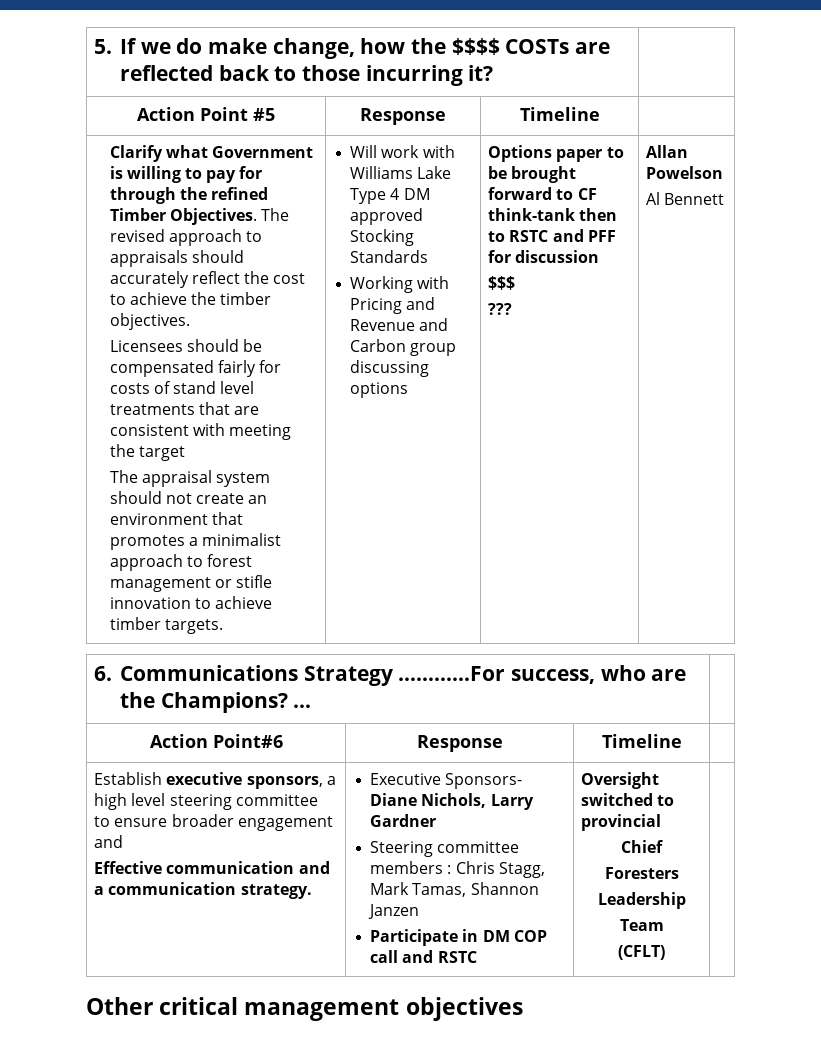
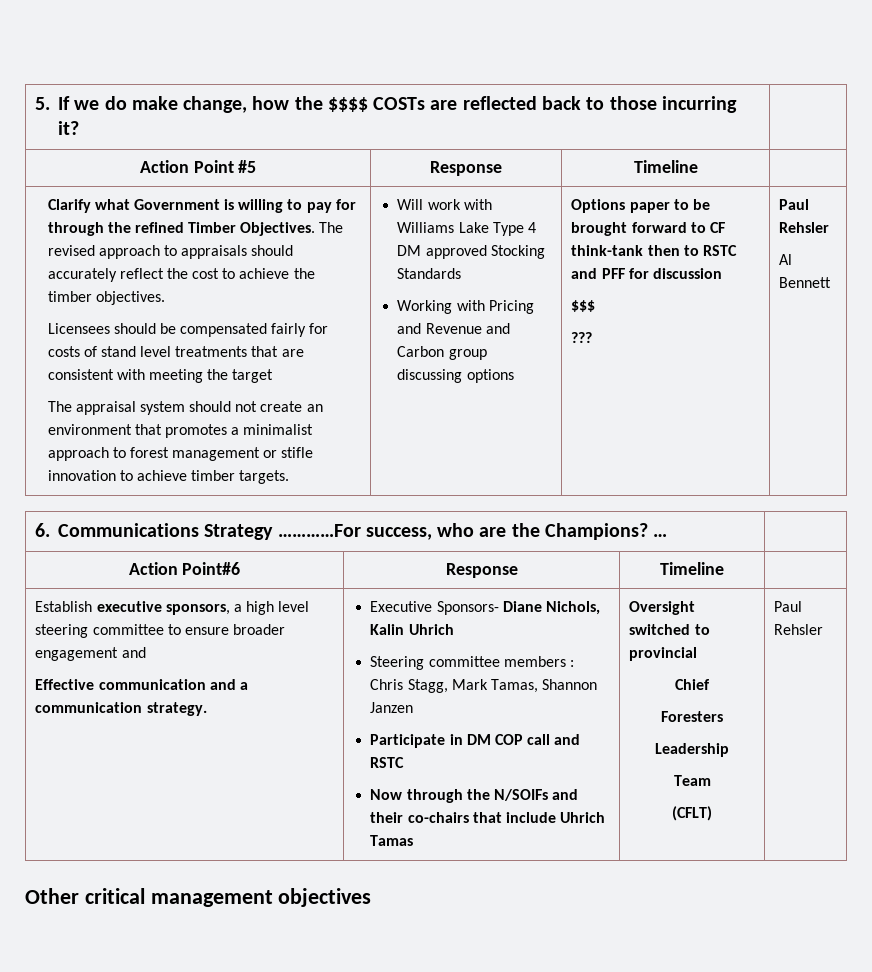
[646,145,689,158] [646,166,724,179] Allan Powelson -> [779,199,810,210] [779,222,830,233] Paul Rehsler
[490,794,534,810] [370,814,437,827] Larry Gardner -> [370,624,454,635] Kalin Uhrich
(477, 957) none -> [370,789,579,803] [370,812,606,823] [370,835,414,846] // Now through the N/SOIFs and their co-chairs that include Uhrich Tamas
(665, 952) none -> [774,601,803,612] [774,624,824,635] Paul Rehsler

